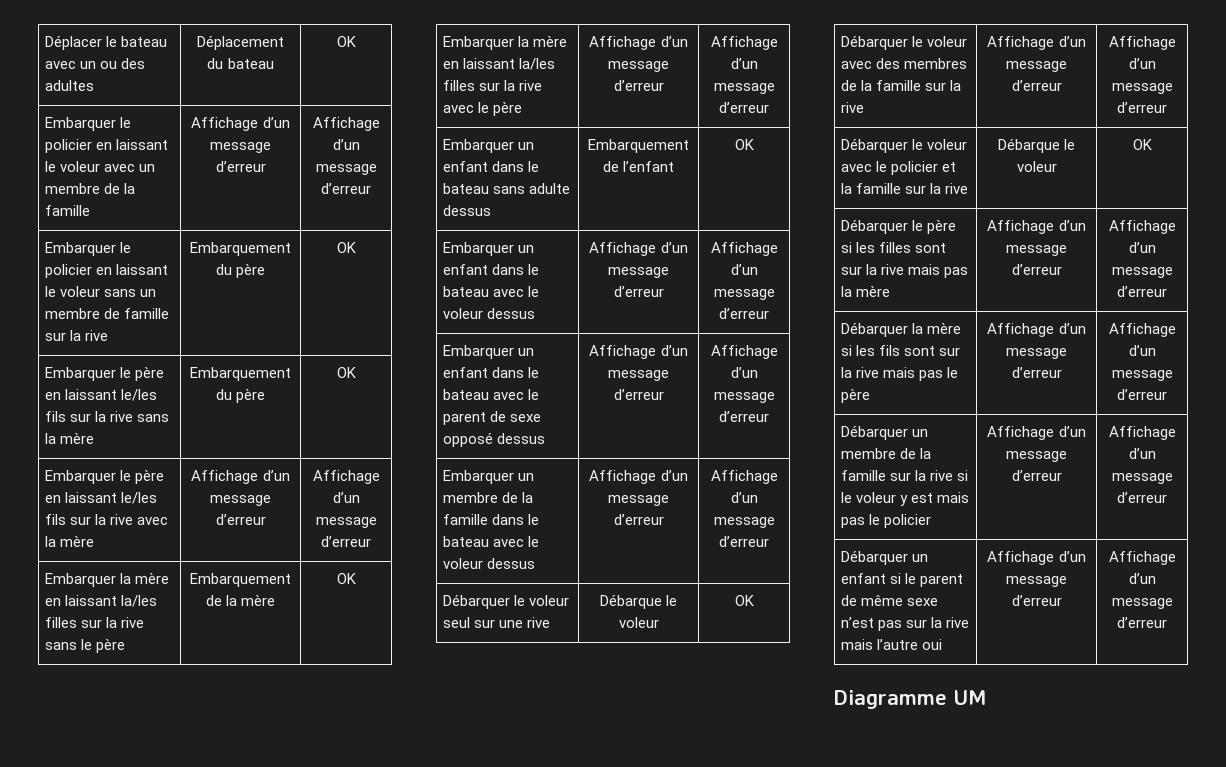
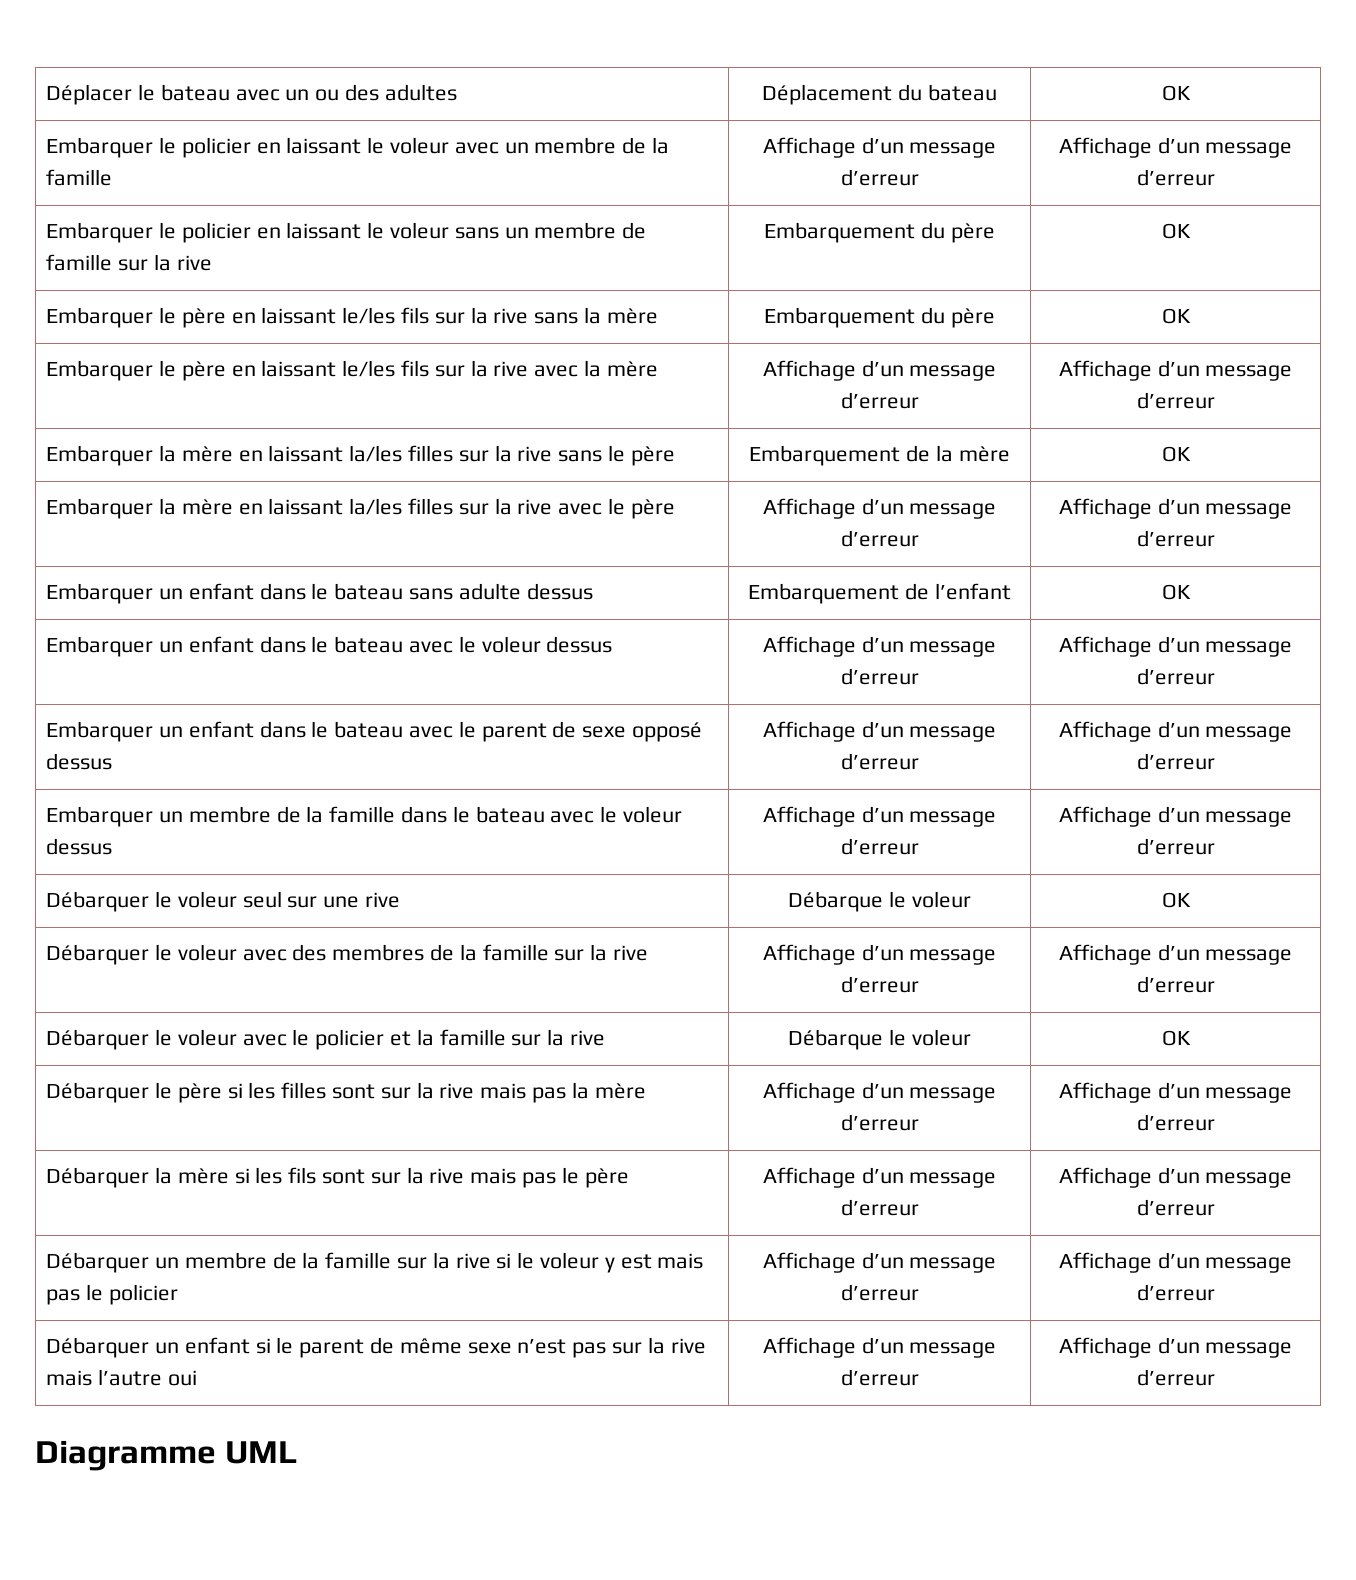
[953,690,986,705] UM -> [225,1441,298,1464] UML

